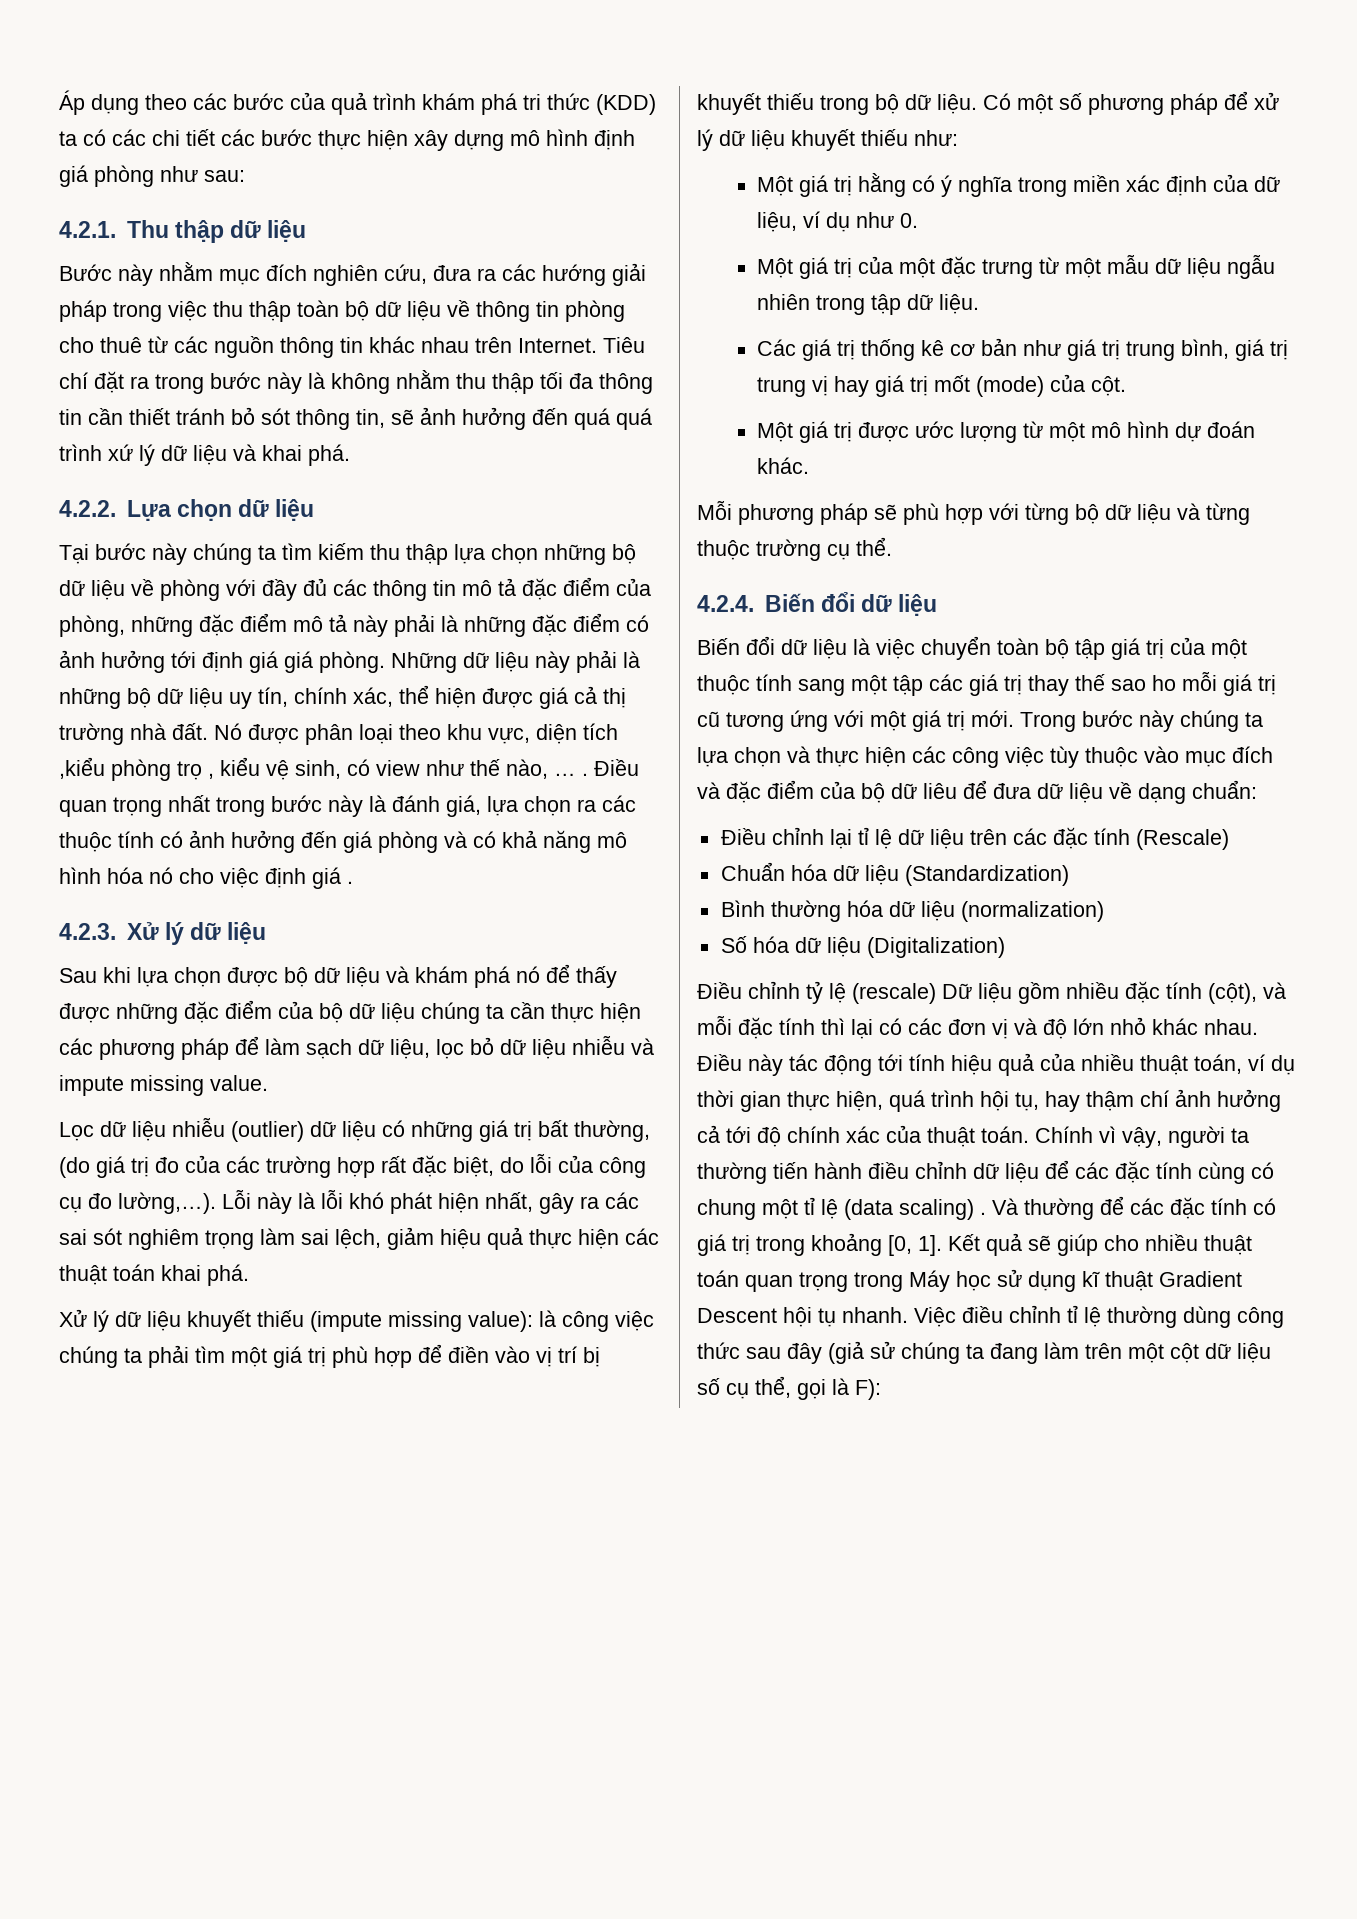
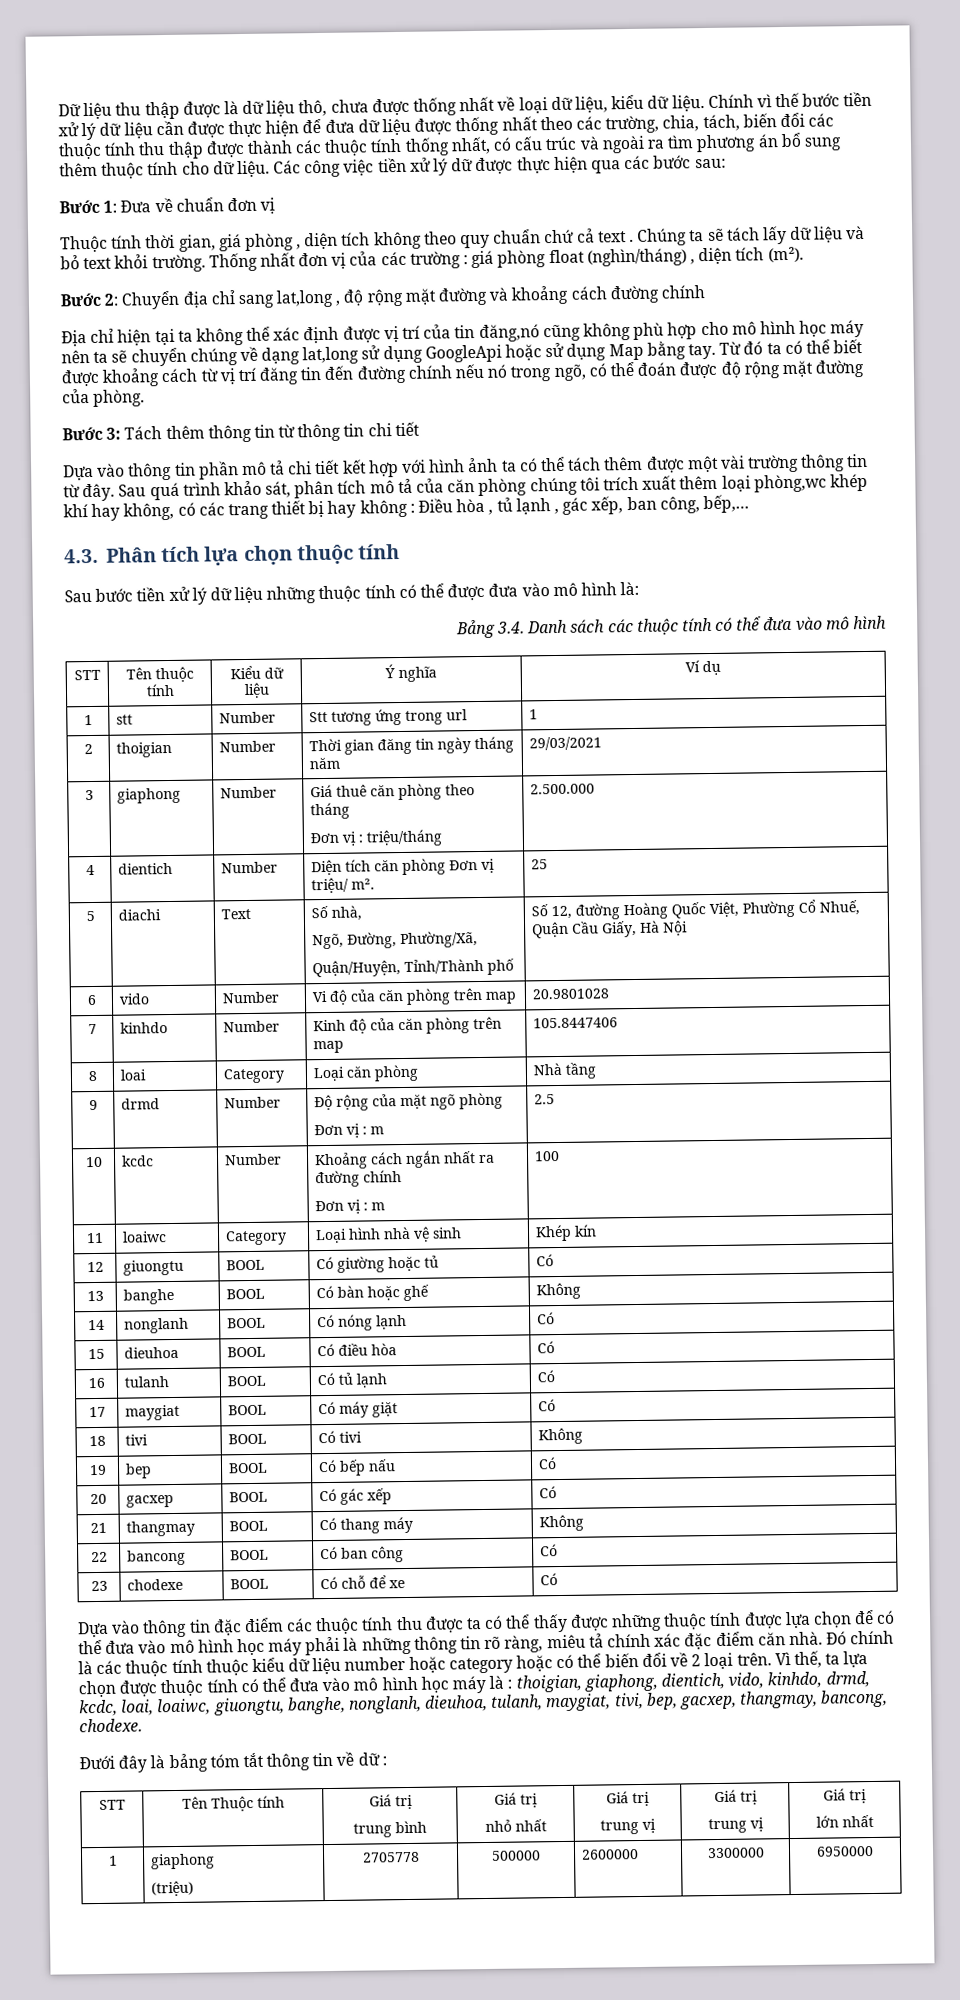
[59,90,656,115] [59,129,635,151] [59,165,245,187] [59,220,307,243] [59,262,646,286] [59,300,625,322] [59,336,645,358] [59,370,653,394] [59,407,652,430] [59,444,350,466] [59,499,315,521] [59,543,636,565] [59,577,651,601] [59,613,649,637] [59,650,640,673] [59,685,626,709] [59,723,618,745] [59,757,639,781] [59,795,636,817] [59,830,627,853] [59,867,353,889] [59,922,267,945] [59,964,617,988] [59,1000,641,1024] [59,1036,654,1060] [59,1075,268,1096] [59,1118,650,1142] [59,1154,646,1178] [59,1190,639,1214] [59,1227,659,1250] [59,1264,249,1286] [59,1309,654,1332] [59,1344,600,1368] [697,91,1279,115] [697,129,958,151] [757,173,1281,197] [757,211,919,232] [757,255,1276,279] [757,294,980,315] [757,338,1289,361] [757,374,1127,397] [757,421,1256,443] [757,457,810,474] [697,501,1250,525] [697,537,892,561] [697,592,938,616] [697,636,1247,660] [697,672,1276,696] [697,710,1263,732] [697,746,1273,768] [697,780,1257,804] [720,827,1229,850] [720,862,1069,886] [720,900,1104,922] [720,936,1005,958] [697,981,1286,1004] [697,1016,1258,1039] [697,1053,1295,1076] [697,1089,1281,1112] [697,1125,1249,1148] [697,1160,1274,1184] [697,1196,1276,1220] [697,1233,1252,1256] [697,1269,1242,1292] [697,1305,1284,1328] [697,1341,1271,1364] [697,1376,881,1400] Áp dụng theo các bước của quả trình khám phá tri thức (KDD) ta có các chi tiết các bước thực hiện xây dựng mô hình định giá phòng như sau: // 4.2.1. Thu thập dữ liệu // Bước này nhằm mục đích nghiên cứu, đưa ra các hướng giải pháp trong việc thu thập toàn bộ dữ liệu về thông tin phòng cho thuê từ các nguồn thông tin khác nhau trên Internet. Tiêu chí đặt ra trong bước này là không nhằm thu thập tối đa thông tin cần thiết tránh bỏ sót thông tin, sẽ ảnh hưởng đến quá quá trình xứ lý dữ liệu và khai phá. // 4.2.2. Lựa chọn dữ liệu // Tại bước này chúng ta tìm kiếm thu thập lựa chọn những bộ dữ liệu về phòng với đầy đủ các thông tin mô tả đặc điểm của phòng, những đặc điểm mô tả này phải là những đặc điểm có ảnh hưởng tới định giá giá phòng. Những dữ liệu này phải là những bộ dữ liệu uy tín, chính xác, thể hiện được giá cả thị trường nhà đất. Nó được phân loại theo khu vực, diện tích ,kiểu phòng trọ , kiểu vệ sinh, có view như thế nào, … . Điều quan trọng nhất trong bước này là đánh giá, lựa chọn ra các thuộc tính có ảnh hưởng đến giá phòng và có khả năng mô hình hóa nó cho việc định giá . // 4.2.3. Xử lý dữ liệu // Sau khi lựa chọn được bộ dữ liệu và khám phá nó để thấy được những đặc điểm của bộ dữ liệu chúng ta cần thực hiện các phương pháp để làm sạch dữ liệu, lọc bỏ dữ liệu nhiễu và impute missing value. // Lọc dữ liệu nhiễu (outlier) dữ liệu có những giá trị bất thường, (do giá trị đo của các trường hợp rất đặc biệt, do lỗi của công cụ đo lường,…). Lỗi này là lỗi khó phát hiện nhất, gây ra các sai sót nghiêm trọng làm sai lệch, giảm hiệu quả thực hiện các thuật toán khai phá. // Xử lý dữ liệu khuyết thiếu (impute missing value): là công việc chúng ta phải tìm một giá trị phù hợp để điền vào vị trí bị khuyết thiếu trong bộ dữ liệu. Có một số phương pháp để xử lý dữ liệu khuyết thiếu như: // Một giá trị hằng có ý nghĩa trong miền xác định của dữ liệu, ví dụ như 0. // Một giá trị của một đặc trưng từ một mẫu dữ liệu ngẫu nhiên trong tập dữ liệu. // Các giá trị thống kê cơ bản như giá trị trung bình, giá trị trung vị hay giá trị mốt (mode) của cột. // Một giá trị được ước lượng từ một mô hình dự đoán khác. // Mỗi phương pháp sẽ phù hợp với từng bộ dữ liệu và từng thuộc trường cụ thể. // 4.2.4. Biến đổi dữ liệu // Biến đổi dữ liệu là việc chuyển toàn bộ tập giá trị của một thuộc tính sang một tập các giá trị thay thế sao ho mỗi giá trị cũ tương ứng với một giá trị mới. Trong bước này chúng ta lựa chọn và thực hiện các công việc tùy thuộc vào mục đích và đặc điểm của bộ dữ liêu để đưa dữ liệu về dạng chuẩn: // Điều chỉnh lại tỉ lệ dữ liệu trên các đặc tính (Rescale) // Chuẩn hóa dữ liệu (Standardization) // Bình thường hóa dữ liệu (normalization) // Số hóa dữ liệu (Digitalization) // Điều chỉnh tỷ lệ (rescale) Dữ liệu gồm nhiều đặc tính (cột), và mỗi đặc tính thì lại có các đơn vị và độ lớn nhỏ khác nhau. Điều này tác động tới tính hiệu quả của nhiều thuật toán, ví dụ thời gian thực hiện, quá trình hội tụ, hay thậm chí ảnh hưởng cả tới độ chính xác của thuật toán. Chính vì vậy, người ta thường tiến hành điều chỉnh dữ liệu để các đặc tính cùng có chung một tỉ lệ (data scaling) . Và thường để các đặc tính có giá trị trong khoảng [0, 1]. Kết quả sẽ giúp cho nhiều thuật toán quan trọng trong Máy học sử dụng kĩ thuật Gradient Descent hội tụ nhanh. Việc điều chỉnh tỉ lệ thường dùng công thức sau đây (giả sử chúng ta đang làm trên một cột dữ liệu số cụ thể, gọi là F): -> [58,91,873,120] [58,112,835,141] [58,132,842,160] [59,155,726,179] [59,197,276,214] [60,225,866,253] [60,246,804,273] [60,285,705,310] [61,319,865,347] [61,338,864,367] [61,359,865,387] [62,388,146,407] [62,421,420,443] [63,453,869,481] [63,473,868,502] [63,494,749,521] [64,543,401,566] [64,581,640,605] [455,615,887,639] [73,669,101,681] [125,666,194,683] [145,683,175,697] [229,665,284,680] [243,682,270,699] [384,664,437,683] [685,660,721,676] [83,714,93,726] [115,714,133,725] [218,711,276,724] [308,708,468,726] [528,709,538,720] [83,743,93,755] [115,741,172,758] [218,740,276,753] [308,736,514,755] [308,756,341,770] [528,736,602,751] [84,789,94,801] [116,787,181,804] [219,786,277,799] [309,783,475,801] [309,802,350,820] [309,829,443,847] [529,783,595,795] [85,864,95,876] [117,862,173,875] [220,861,278,874] [310,858,495,876] [310,877,375,894] [530,859,548,870] [85,910,95,922] [117,909,161,921] [220,908,251,920] [310,905,362,921] [311,931,478,950] [311,958,514,978] [530,899,860,920] [531,920,688,939] [86,994,97,1006] [118,993,150,1005] [221,991,280,1004] [311,987,517,1005] [531,988,609,1000] [87,1023,97,1035] [119,1022,168,1034] [222,1020,280,1033] [312,1016,502,1034] [312,1040,344,1054] [532,1017,618,1029] [87,1070,98,1082] [119,1069,147,1081] [222,1068,285,1084] [312,1064,419,1082] [532,1062,597,1079] [88,1099,98,1111] [120,1098,160,1110] [223,1096,281,1109] [313,1092,503,1111] [313,1123,384,1138] [533,1094,555,1105] [84,1156,103,1168] [120,1155,154,1167] [223,1153,282,1166] [313,1150,495,1170] [314,1170,402,1188] [314,1199,385,1214] [533,1150,560,1162] [85,1232,104,1244] [121,1231,167,1243] [224,1230,287,1246] [314,1226,462,1244] [534,1224,597,1242] [86,1261,104,1273] [122,1259,184,1276] [225,1259,265,1271] [315,1255,439,1273] [535,1254,554,1267] [86,1290,104,1302] [122,1288,174,1305] [225,1288,265,1300] [315,1284,429,1302] [535,1282,581,1300] [87,1319,105,1331] [123,1317,189,1334] [226,1317,266,1329] [316,1314,407,1331] [536,1312,555,1325] [87,1348,105,1360] [123,1346,179,1359] [226,1346,266,1358] [316,1343,397,1357] [536,1341,555,1354] [87,1377,105,1389] [123,1376,169,1388] [226,1375,266,1387] [316,1372,387,1388] [536,1370,555,1383] [88,1406,106,1418] [124,1404,180,1421] [227,1404,267,1416] [317,1401,398,1418] [537,1399,556,1412] [88,1435,106,1447] [124,1434,148,1446] [227,1433,267,1445] [317,1430,362,1444] [537,1427,583,1445] [88,1464,107,1476] [124,1463,152,1479] [227,1462,268,1474] [317,1459,396,1476] [537,1457,557,1470] [89,1493,107,1505] [125,1495,174,1508] [228,1491,268,1503] [318,1488,392,1505] [538,1486,557,1499] [89,1522,107,1534] [125,1520,195,1537] [228,1520,268,1532] [318,1516,413,1534] [538,1514,584,1532] [90,1551,108,1563] [126,1549,186,1566] [229,1549,269,1561] [319,1546,404,1563] [539,1544,558,1557] [90,1580,108,1592] [126,1578,183,1591] [229,1578,269,1590] [319,1575,405,1590] [539,1573,558,1586] [78,1609,896,1638] [78,1630,895,1656] [78,1650,869,1677] [78,1671,870,1698] [79,1689,889,1717] [79,1718,143,1733] [79,1751,387,1773] [98,1799,126,1810] [181,1795,285,1812] [368,1794,413,1810] [353,1820,427,1838] [494,1792,538,1808] [484,1819,547,1833] [606,1791,650,1807] [600,1818,656,1835] [713,1789,758,1805] [707,1817,764,1834] [823,1788,867,1804] [815,1814,874,1828] [108,1855,118,1866] [150,1853,215,1870] [150,1880,194,1897] [362,1851,420,1863] [491,1850,541,1861] [580,1849,639,1860] [706,1847,765,1859] [816,1845,874,1857] Dữ liệu thu thập được là dữ liệu thô, chưa được thống nhất về loại dữ liệu, kiểu dữ liệu. Chính vì thế bước tiền xử lý dữ liệu cần được thực hiện để đưa dữ liệu được thống nhất theo các trường, chia, tách, biến đổi các thuộc tính thu thập được thành các thuộc tính thống nhất, có cấu trúc và ngoài ra tìm phương án bổ sung thêm thuộc tính cho dữ liệu. Các công việc tiền xử lý dữ được thực hiện qua các bước sau: // Bước 1: Đưa về chuẩn đơn vị // Thuộc tính thời gian, giá phòng , diện tích không theo quy chuẩn chứ cả text . Chúng ta sẽ tách lấy dữ liệu và bỏ text khỏi trường. Thống nhất đơn vị của các trường : giá phòng float (nghìn/tháng) , diện tích (m²). // Bước 2: Chuyển địa chỉ sang lat,long , độ rộng mặt đường và khoảng cách đường chính // Địa chỉ hiện tại ta không thể xác định được vị trí của tin đăng,nó cũng không phù hợp cho mô hình học máy nên ta sẽ chuyển chúng về dạng lat,long sử dụng GoogleApi hoặc sử dụng Map bằng tay. Từ đó ta có thể biết được khoảng cách từ vị trí đăng tin đến đường chính nếu nó trong ngõ, có thể đoán được độ rộng mặt đường của phòng. // Bước 3: Tách thêm thông tin từ thông tin chi tiết // Dựa vào thông tin phần mô tả chi tiết kết hợp với hình ảnh ta có thể tách thêm được một vài trường thông tin từ đây. Sau quá trình khảo sát, phân tích mô tả của căn phòng chúng tôi trích xuất thêm loại phòng,wc khép khí hay không, có các trang thiết bị hay không : Điều hòa , tủ lạnh , gác xếp, ban công, bếp,… // 4.3. Phân tích lựa chọn thuộc tính // Sau bước tiền xử lý dữ liệu những thuộc tính có thể được đưa vào mô hình là: // Bảng 3.4. Danh sách các thuộc tính có thể đưa vào mô hình // STT | Tên thuộc tính | Kiểu dữ liệu | Ý nghĩa | Ví dụ // 1 | stt | Number | Stt tương ứng trong url | 1 // 2 | thoigian | Number | Thời gian đăng tin ngày tháng năm | 29/03/2021 // 3 | giaphong | Number | Giá thuê căn phòng theo tháng // Đơn vị : triệu/tháng | 2.500.000 // 4 | dientich | Number | Diện tích căn phòng Đơn vị triệu/ m². | 25 // 5 | diachi | Text | Số nhà, // Ngõ, Đường, Phường/Xã, // Quận/Huyện, Tỉnh/Thành phố | Số 12, đường Hoàng Quốc Việt, Phường Cổ Nhuế, Quận Cầu Giấy, Hà Nội // 6 | vido | Number | Vi độ của căn phòng trên map | 20.9801028 // 7 | kinhdo | Number | Kinh độ của căn phòng trên map | 105.8447406 // 8 | loai | Category | Loại căn phòng | Nhà tầng // 9 | drmd | Number | Độ rộng của mặt ngõ phòng // Đơn vị : m | 2.5 // 10 | kcdc | Number | Khoảng cách ngắn nhất ra đường chính // Đơn vị : m | 100 // 11 | loaiwc | Category | Loại hình nhà vệ sinh | Khép kín // 12 | giuongtu | BOOL | Có giường hoặc tủ | Có // 13 | banghe | BOOL | Có bàn hoặc ghế | Không // 14 | nonglanh | BOOL | Có nóng lạnh | Có // 15 | dieuhoa | BOOL | Có điều hòa | Có // 16 | tulanh | BOOL | Có tủ lạnh | Có // 17 | maygiat | BOOL | Có máy giặt | Có // 18 | tivi | BOOL | Có tivi | Không // 19 | bep | BOOL | Có bếp nấu | Có // 20 | gacxep | BOOL | Có gác xếp | Có // 21 | thangmay | BOOL | Có thang máy | Không // 22 | bancong | BOOL | Có ban công | Có // 23 | chodexe | BOOL | Có chỗ để xe | Có // Dựa vào thông tin đặc điểm các thuộc tính thu được ta có thể thấy được những thuộc tính được lựa chọn để có thể đưa vào mô hình học máy phải là những thông tin rõ ràng, miêu tả chính xác đặc điểm căn nhà. Đó chính là các thuộc tính thuộc kiểu dữ liệu number hoặc category hoặc có thể biến đổi về 2 loại trên. Vì thế, ta lựa chọn được thuộc tính có thể đưa vào mô hình học máy là : thoigian, giaphong, dientich, vido, kinhdo, drmd, kcdc, loai, loaiwc, giuongtu, banghe, nonglanh, dieuhoa, tulanh, maygiat, tivi, bep, gacxep, thangmay, bancong, chodexe. // Đưới đây là bảng tóm tắt thông tin về dữ : // STT | Tên Thuộc tính | Giá trị // trung bình | Giá trị // nhỏ nhất | Giá trị // trung vị | Giá trị // trung vị | Giá trị // lớn nhất // 1 | giaphong // (triệu) | 2705778 | 500000 | 2600000 | 3300000 | 6950000

